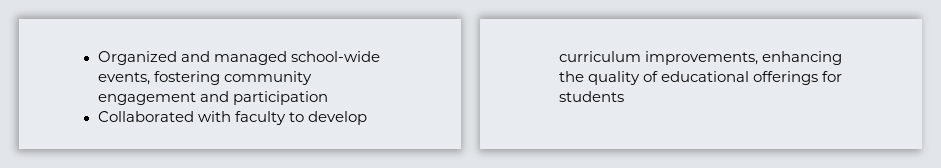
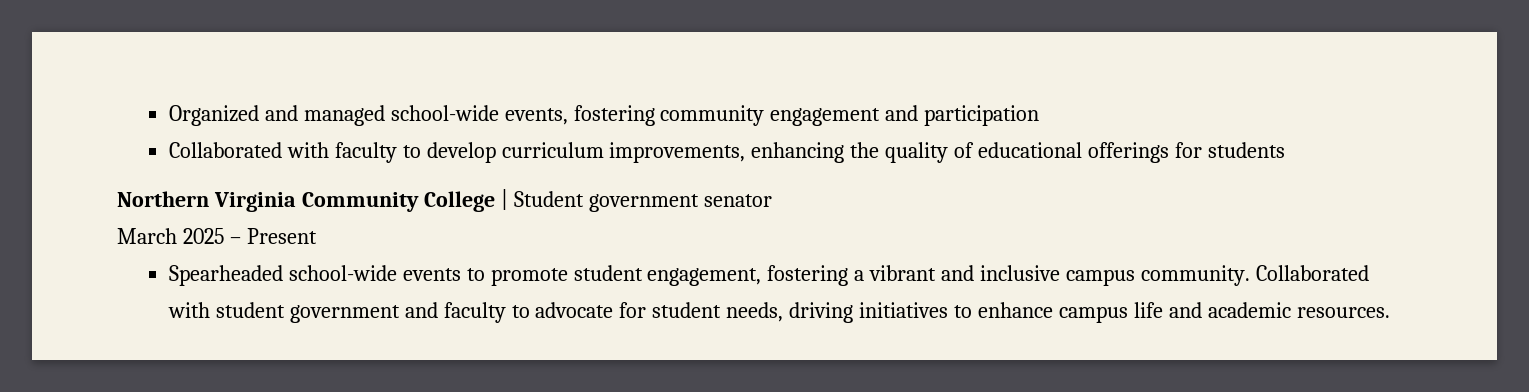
(624, 96) none -> [117,189,772,212] [117,228,317,244] [168,265,1369,286] [167,302,1390,323] // Northern Virginia Community College | Student government senator // March 2025 – Present // Spearheaded school-wide events to promote student engagement, fostering a vibrant and inclusive campus community. Collaborated with student government and faculty to advocate for student needs, driving initiatives to enhance campus life and academic resources.

